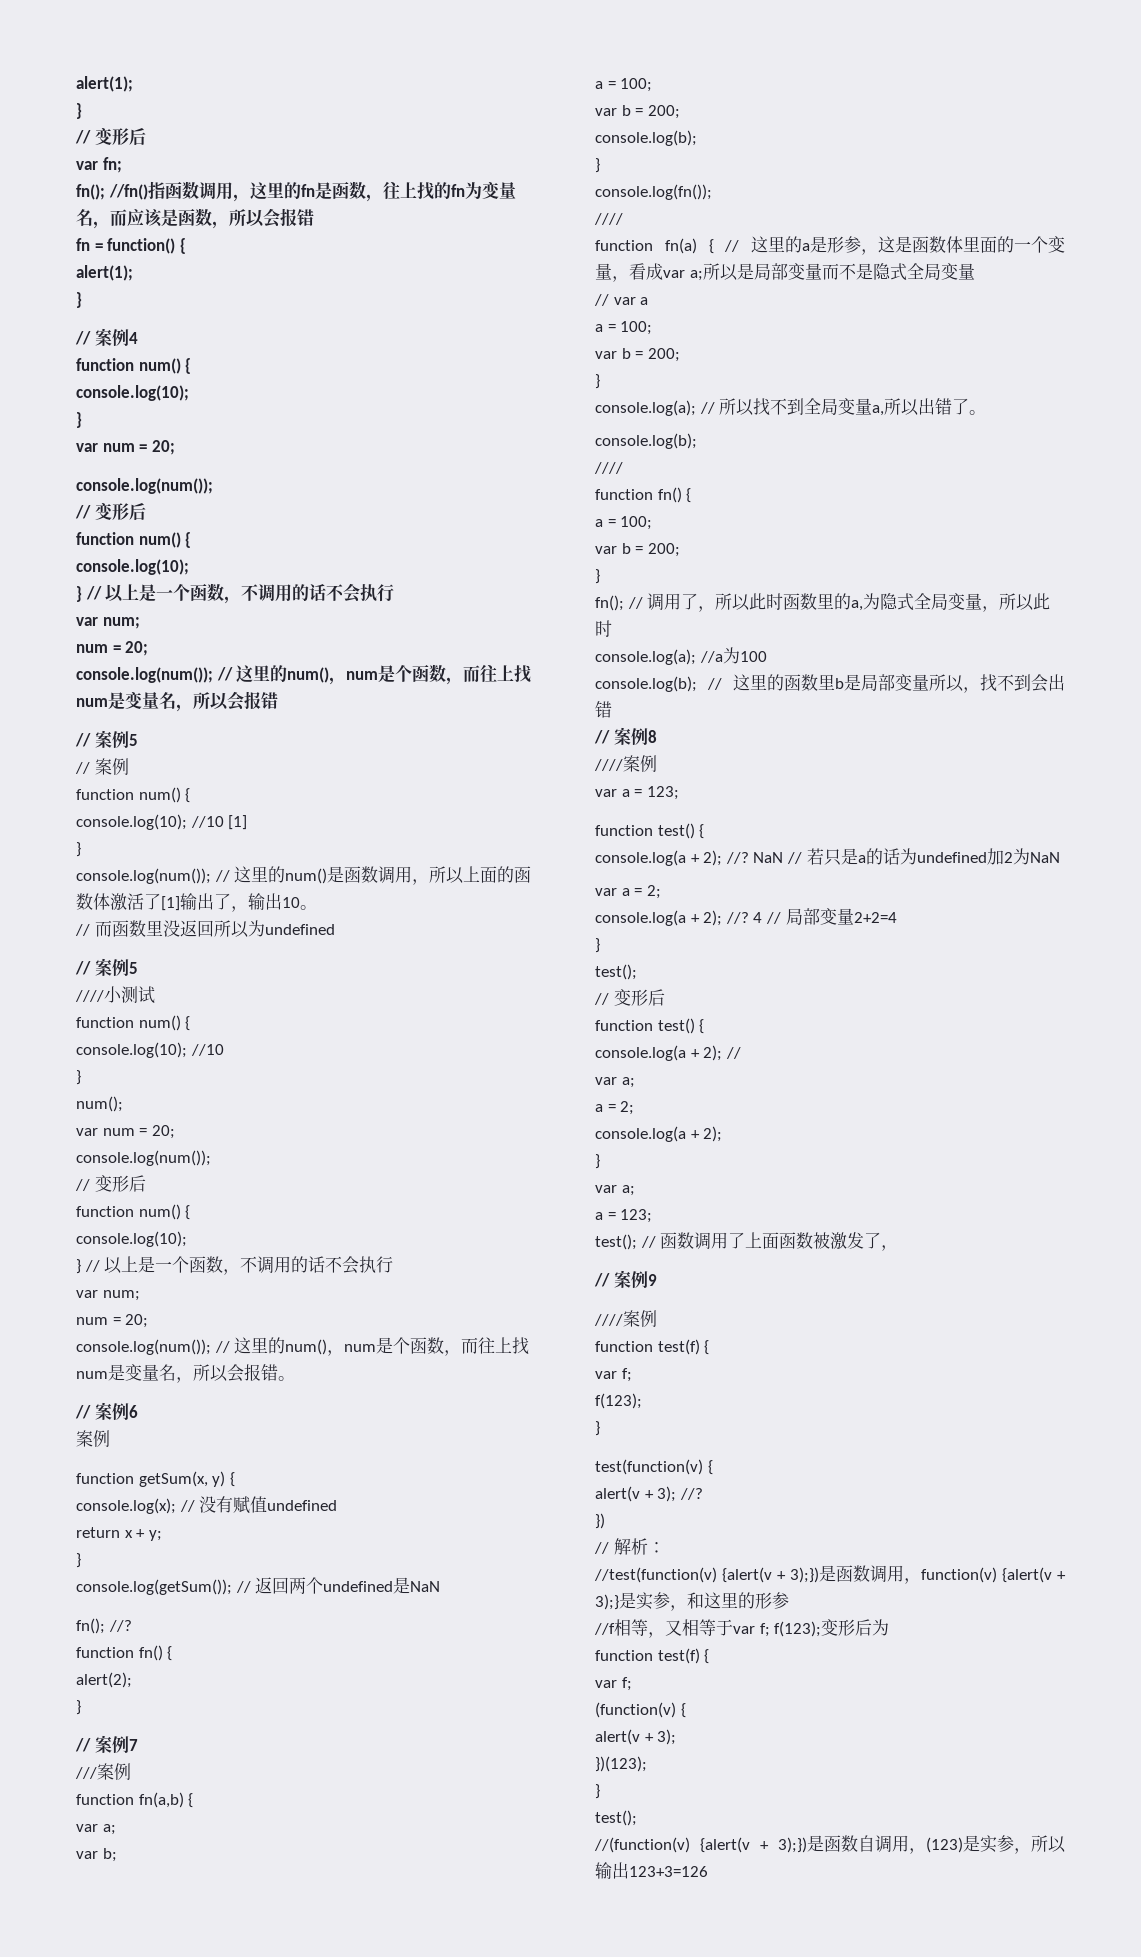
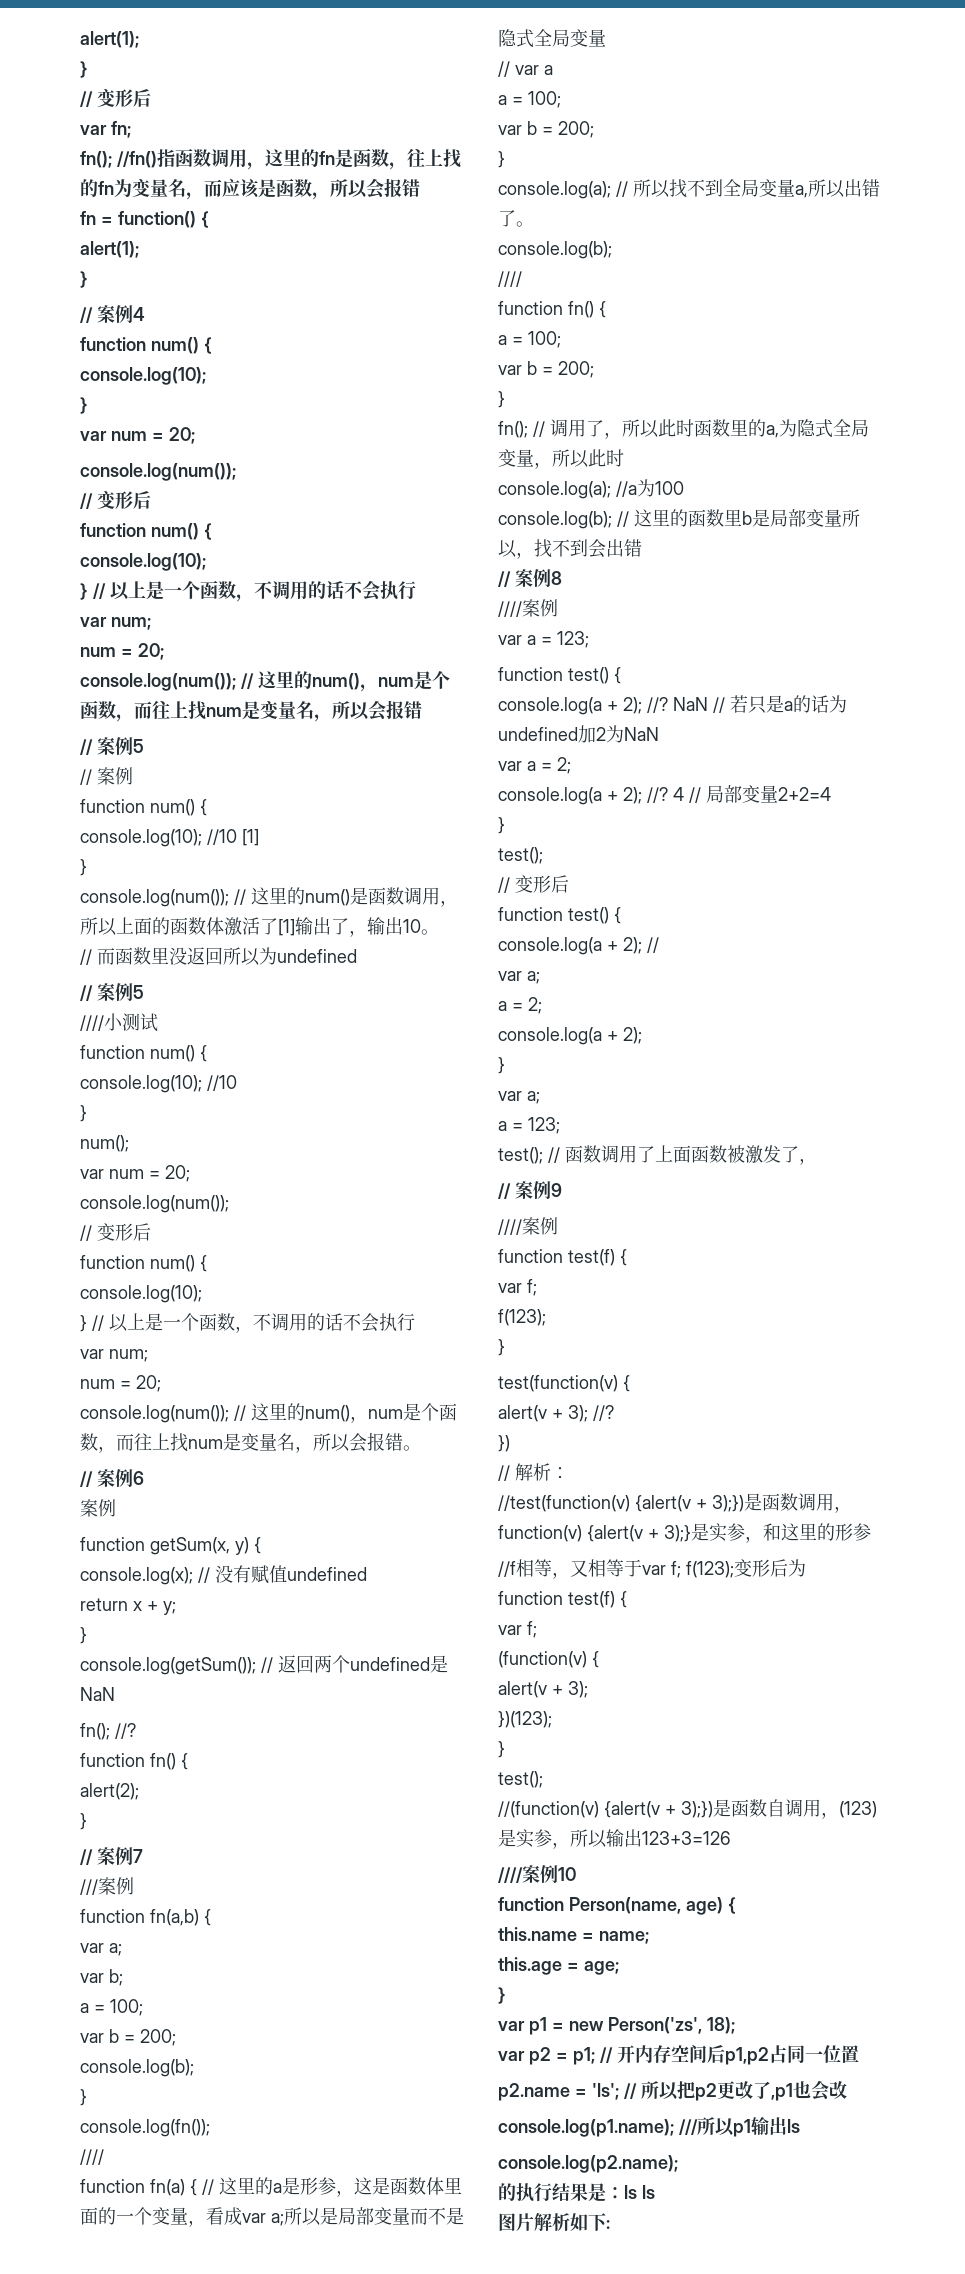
(708, 1871) none -> [498,1865,576,1883] [498,1897,736,1915] [498,1927,649,1944] [498,1957,619,1975] [498,1987,506,2004] [498,2017,735,2035] [498,2045,859,2065] [498,2080,847,2101] [498,2116,800,2137] [498,2155,678,2173] [498,2183,655,2202] [498,2213,610,2231] // ////案例10 // function Person(name, age) { // this.name = name; // this.age = age; // } // var p1 = new Person('zs', 18); // var p2 = p1; // 开内存空间后p1,p2占同一位置 // p2.name = 'ls'; // 所以把p2更改了,p1也会改 // console.log(p1.name); ///所以p1输出ls // console.log(p2.name); // 的执行结果是：ls ls // 图片解析如下:

